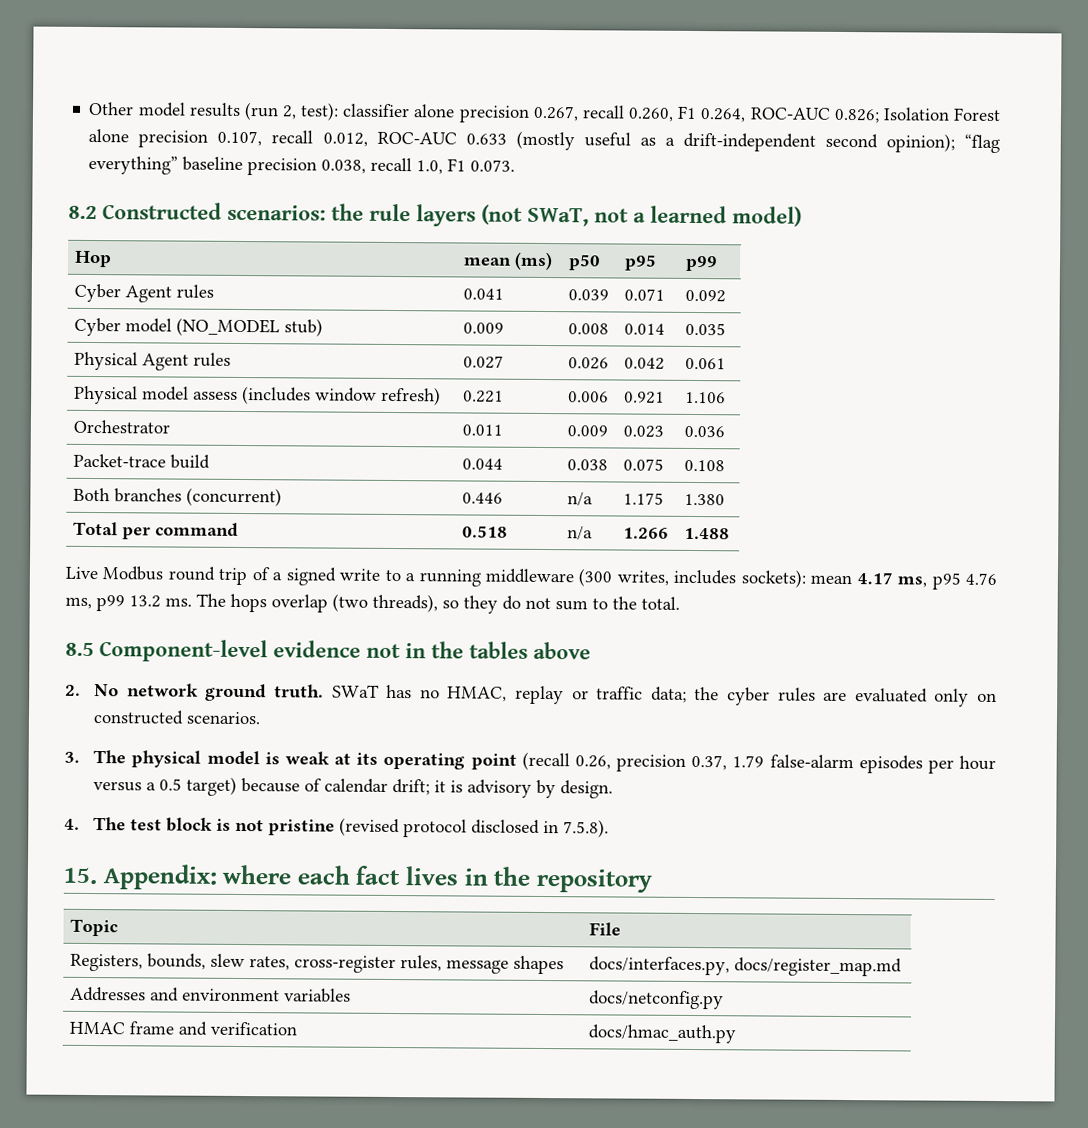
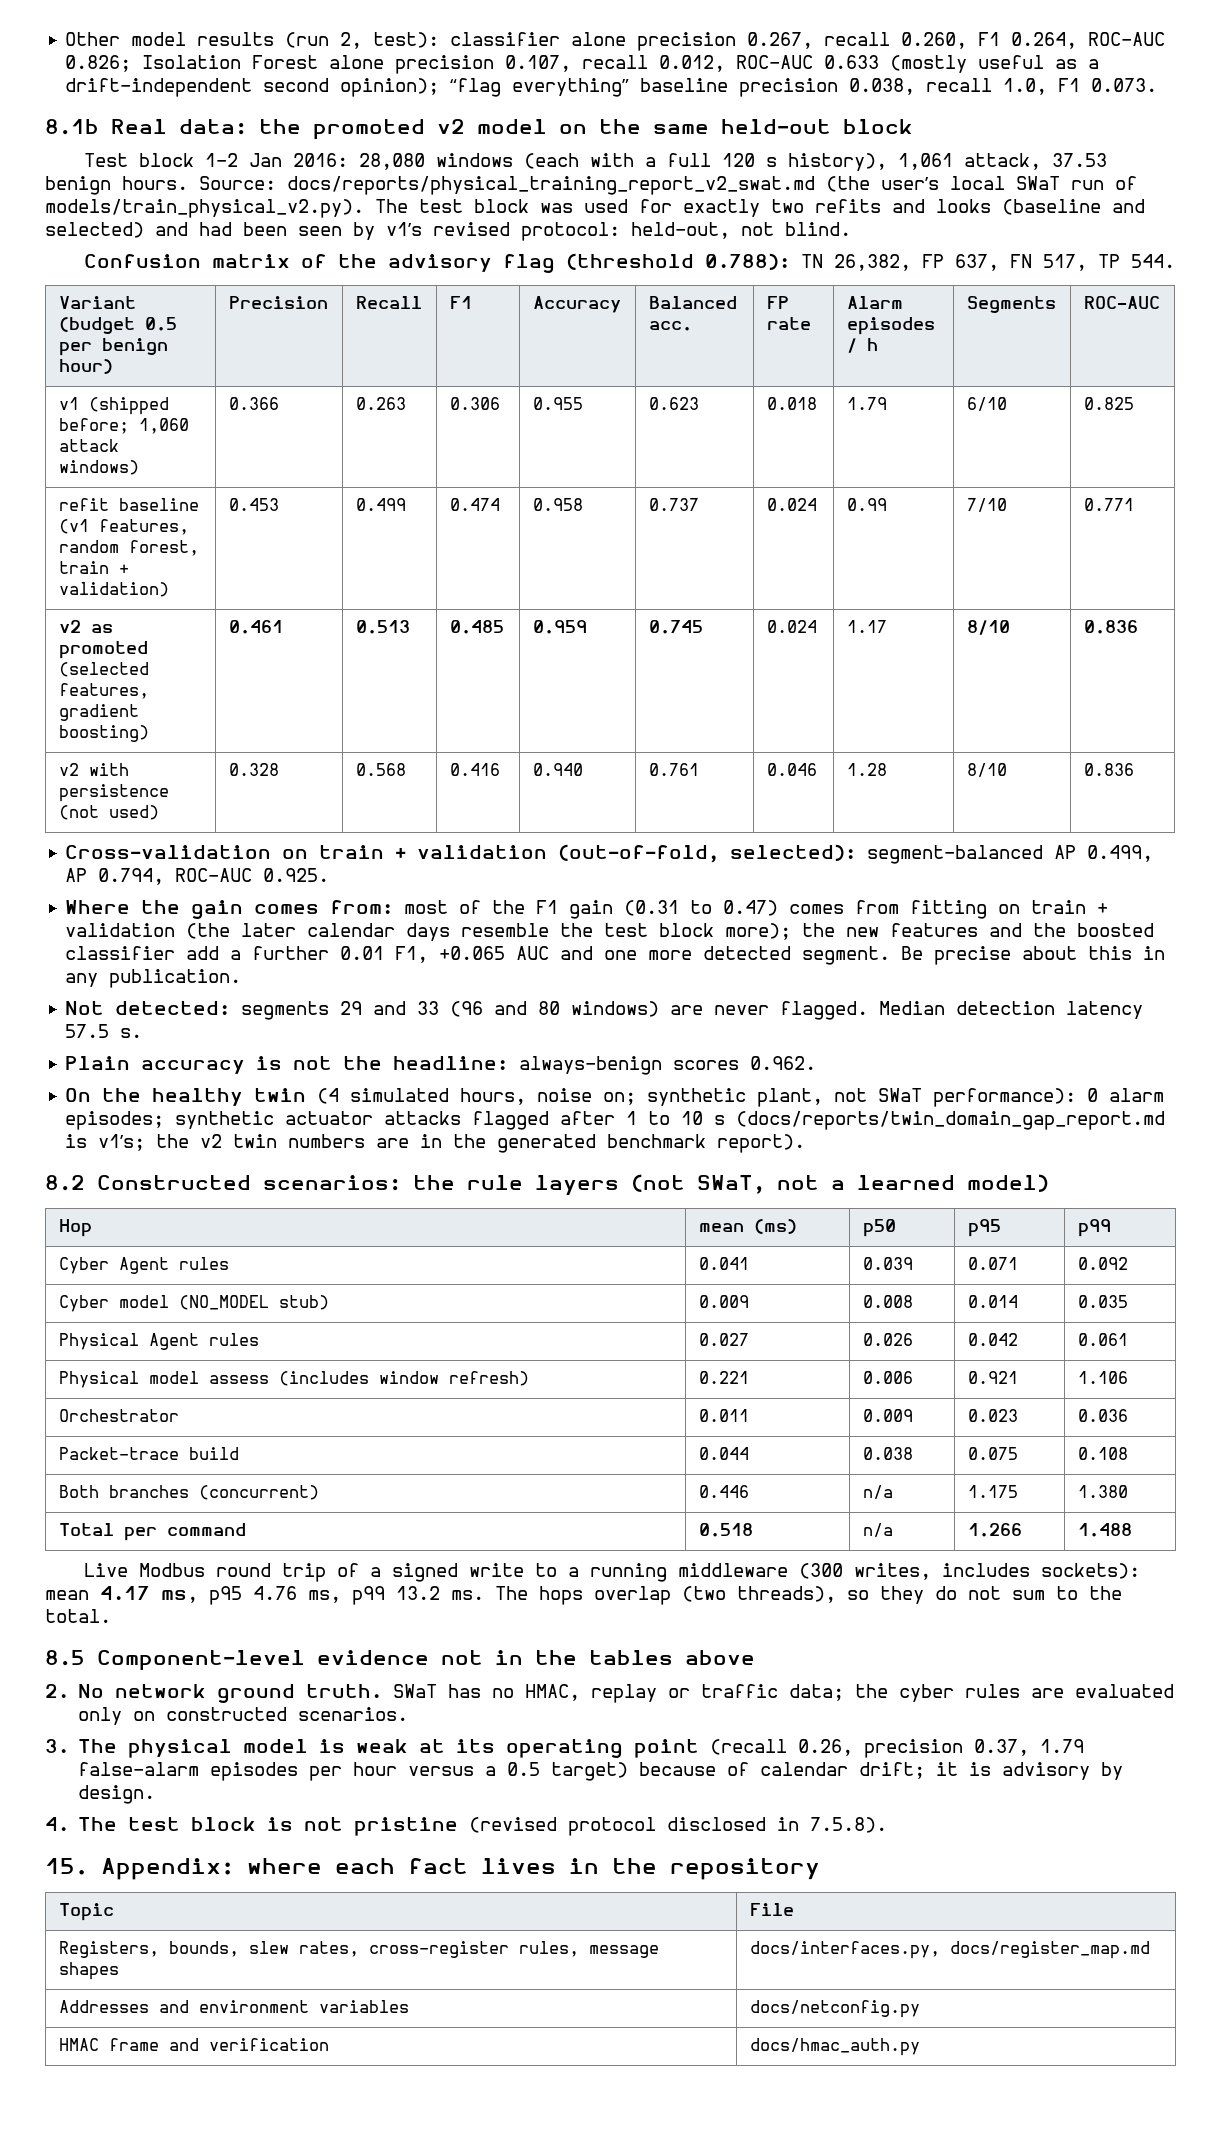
(516, 165) none -> [45,119,913,140] [83,153,1107,171] [45,176,1137,195] [45,199,1145,218] [45,222,851,241] [83,253,1175,273] [58,296,136,309] [58,317,177,334] [58,338,168,356] [58,359,113,374] [228,296,328,309] [355,296,422,309] [449,296,472,309] [532,296,621,313] [648,296,737,309] [648,321,692,331] [766,296,789,309] [766,317,811,330] [846,296,903,309] [846,317,935,335] [846,338,878,353] [966,296,1056,313] [1083,296,1160,309] [58,397,169,415] [58,418,189,434] [58,439,119,452] [58,460,139,475] [228,397,279,410] [355,397,406,410] [449,397,500,410] [532,397,583,410] [648,397,699,410] [766,397,817,410] [846,397,887,410] [966,397,1007,411] [1083,397,1134,410] [58,498,199,511] [58,519,189,535] [58,540,199,556] [58,561,129,574] [58,582,169,597] [228,498,279,511] [355,498,406,511] [449,498,500,511] [532,498,583,511] [648,498,699,511] [766,498,817,511] [846,498,887,511] [966,498,1007,512] [1083,498,1134,511] [58,620,113,633] [58,641,148,659] [58,662,149,677] [58,683,149,699] [58,704,139,721] [58,725,149,742] [228,620,283,634] [355,620,410,634] [449,620,504,634] [532,620,587,634] [648,620,703,634] [766,620,817,633] [846,620,887,633] [966,620,1010,635] [1083,620,1138,634] [58,763,129,776] [58,784,169,802] [58,805,159,820] [228,763,279,776] [355,763,406,776] [449,763,500,776] [532,763,583,776] [648,763,699,776] [766,763,817,776] [846,763,887,776] [966,763,1007,777] [1083,763,1134,776] [65,844,1154,864] [65,868,330,885] [65,900,1109,919] [65,923,1155,941] [65,946,1166,965] [65,969,242,988] [65,1001,1144,1020] [65,1024,143,1038] [65,1056,817,1075] [65,1088,1165,1107] [65,1111,1166,1130] [65,1134,806,1153] // 8.1b Real data: the promoted v2 model on the same held-out block // Test block 1-2 Jan 2016: 28,080 windows (each with a full 120 s history), 1,061 attack, 37.53 benign hours. Source: docs/reports/physical_training_report_v2_swat.md (the user’s local SWaT run of models/train_physical_v2.py). The test block was used for exactly two refits and looks (baseline and selected) and had been seen by v1’s revised protocol: held-out, not blind. // Confusion matrix of the advisory flag (threshold 0.788): TN 26,382, FP 637, FN 517, TP 544. // Variant (budget 0.5 per benign hour) | Precision | Recall | F1 | Accuracy | Balanced acc. | FP rate | Alarm episodes / h | Segments | ROC-AUC // v1 (shipped before; 1,060 attack windows) | 0.366 | 0.263 | 0.306 | 0.955 | 0.623 | 0.018 | 1.79 | 6/10 | 0.825 // refit baseline (v1 features, random forest, train + validation) | 0.453 | 0.499 | 0.474 | 0.958 | 0.737 | 0.024 | 0.99 | 7/10 | 0.771 // v2 as promoted (selected features, gradient boosting) | 0.461 | 0.513 | 0.485 | 0.959 | 0.745 | 0.024 | 1.17 | 8/10 | 0.836 // v2 with persistence (not used) | 0.328 | 0.568 | 0.416 | 0.940 | 0.761 | 0.046 | 1.28 | 8/10 | 0.836 // Cross-validation on train + validation (out-of-fold, selected): segment-balanced AP 0.499, AP 0.794, ROC-AUC 0.925. // Where the gain comes from: most of the F1 gain (0.31 to 0.47) comes from fitting on train + validation (the later calendar days resemble the test block more); the new features and the boosted classifier add a further 0.01 F1, +0.065 AUC and one more detected segment. Be precise about this in any publication. // Not detected: segments 29 and 33 (96 and 80 windows) are never flagged. Median detection latency 57.5 s. // Plain accuracy is not the headline: always-benign scores 0.962. // On the healthy twin (4 simulated hours, noise on; synthetic plant, not SWaT performance): 0 alarm episodes; synthetic actuator attacks flagged after 1 to 10 s (docs/reports/twin_domain_gap_report.md is v1’s; the v2 twin numbers are in the generated benchmark report).

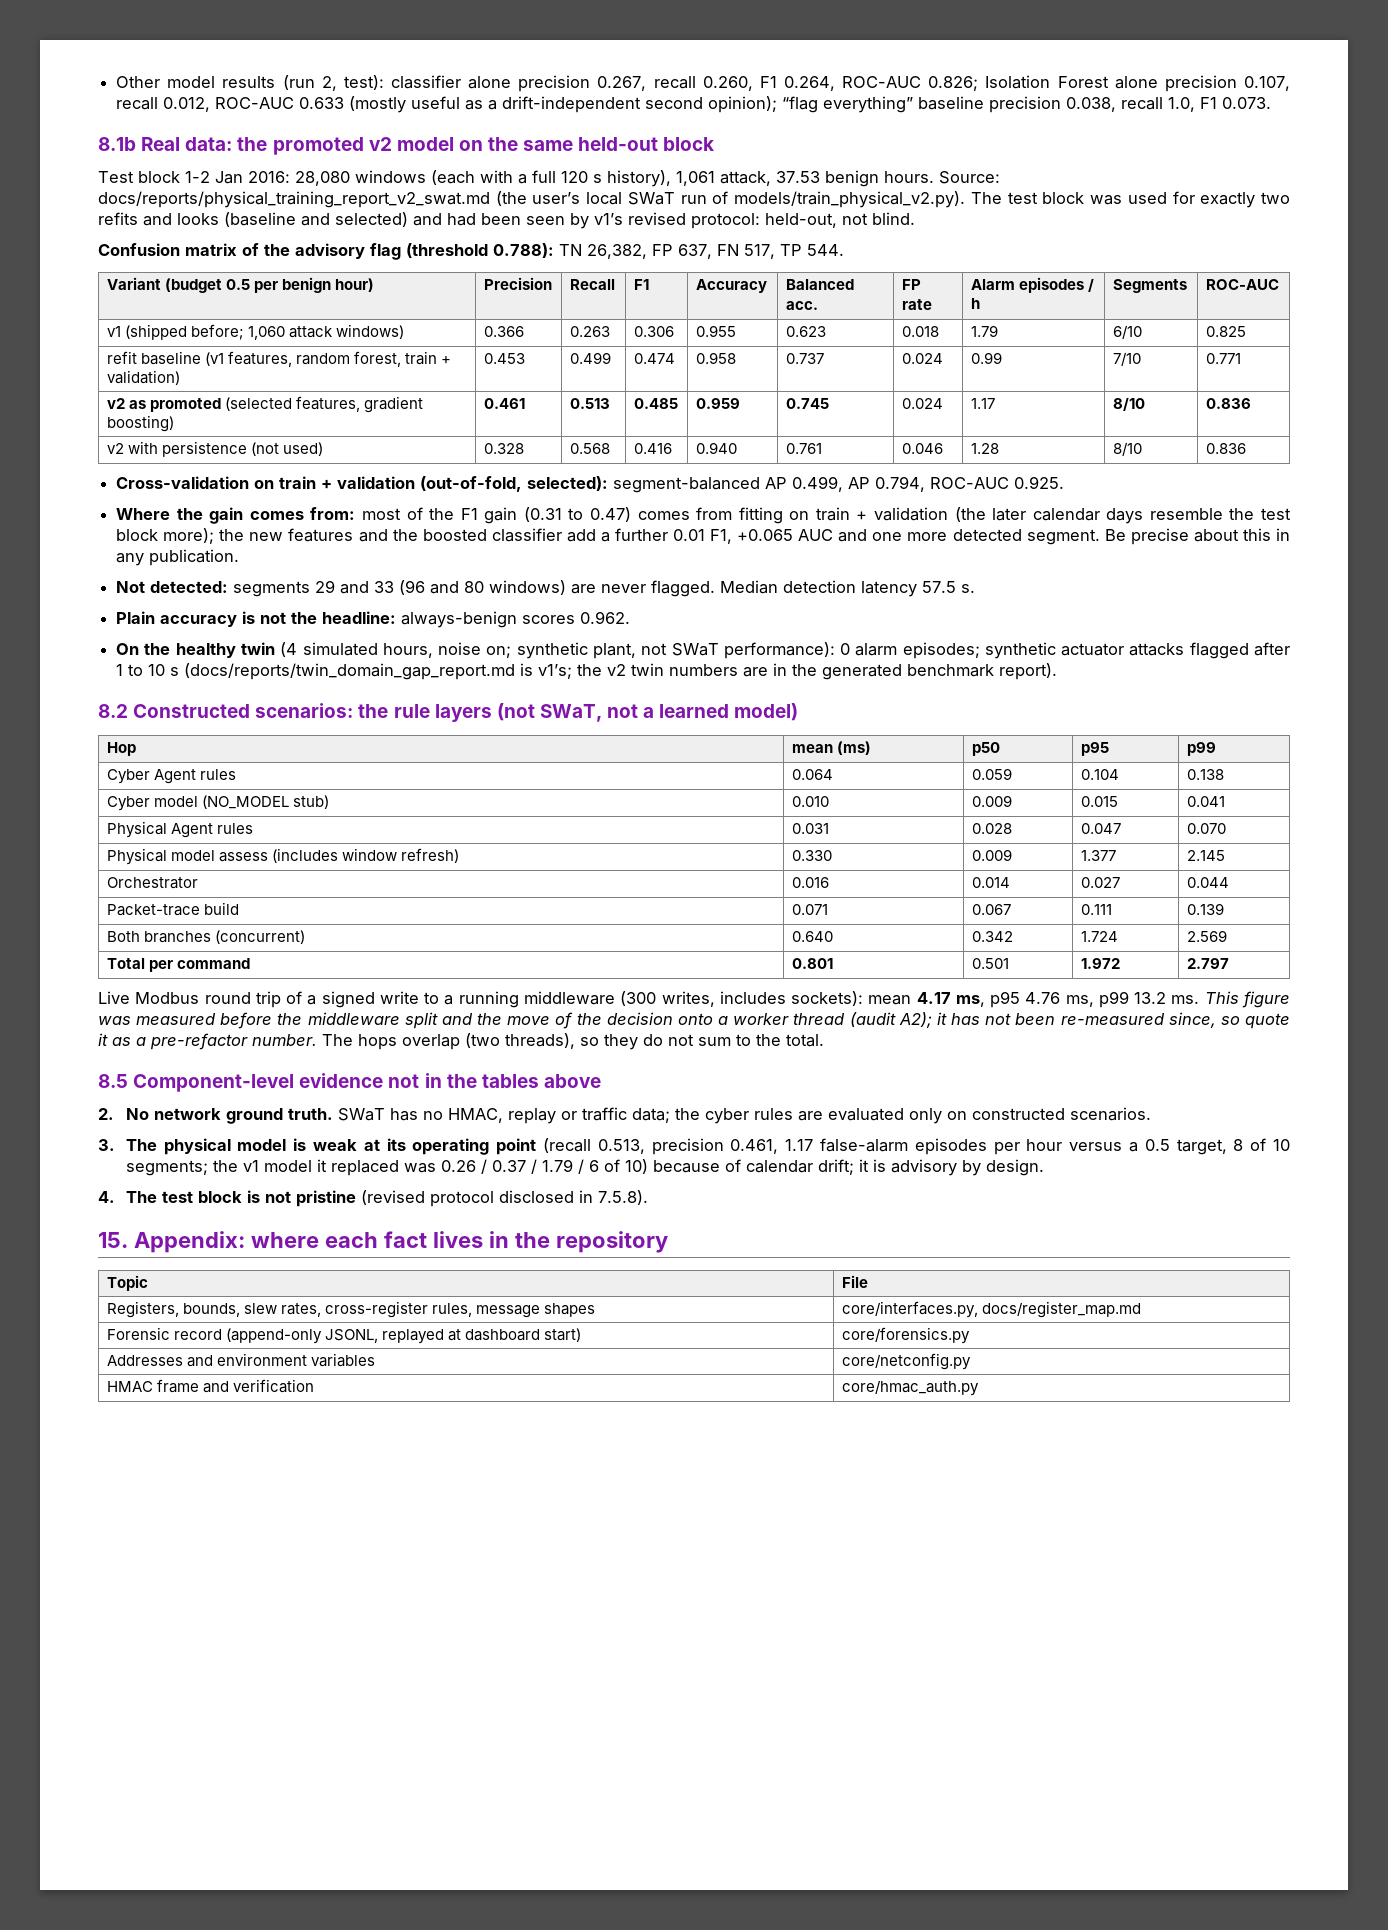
[698,1257,749,1270] [862,1257,913,1270] [967,1257,1018,1270] [1077,1257,1128,1270] 0.041 | 0.039 | 0.071 | 0.092 -> [791,769,833,780] [971,768,1012,780] [1080,769,1119,780] [1186,769,1224,780] 0.064 | 0.059 | 0.104 | 0.138
[698,1295,749,1308] [862,1295,913,1308] [967,1295,1018,1308] [1077,1295,1128,1308] | 0.009 | 0.008 | 0.014 | 0.035 -> [791,796,829,807] [971,795,1012,807] [1080,796,1118,807] [1186,796,1225,807] | 0.010 | 0.009 | 0.015 | 0.041
[698,1333,749,1346] [862,1333,913,1346] [967,1333,1018,1346] [1077,1333,1128,1346] 0.027 | 0.026 | 0.042 | 0.061 -> [791,823,829,834] [971,823,1012,834] [1080,823,1121,834] [1186,823,1226,834] 0.031 | 0.028 | 0.047 | 0.070
[698,1371,749,1384] [862,1371,913,1384] [967,1371,1018,1384] [1077,1371,1128,1384] [58,1409,179,1422] [698,1409,749,1422] [862,1409,913,1422] [967,1409,1018,1422] [1077,1409,1128,1422] [58,1447,239,1460] [698,1447,749,1460] [862,1447,913,1460] [967,1447,1018,1460] [1077,1447,1128,1460] 0.221 | 0.006 | 0.921 | 1.106 // Orchestrator | 0.011 | 0.009 | 0.023 | 0.036 // Packet-trace build | 0.044 | 0.038 | 0.075 | 0.108 -> [791,850,832,861] [971,849,1012,861] [1080,850,1116,861] [1186,850,1225,861] [106,877,198,889] [791,877,829,888] [971,877,1010,888] [1080,877,1120,888] [1186,877,1229,888] [106,902,239,916] [791,904,828,915] [971,904,1011,915] [1080,904,1112,915] [1186,903,1224,915] 0.330 | 0.009 | 1.377 | 2.145 // Orchestrator | 0.016 | 0.014 | 0.027 | 0.044 // Packet-trace build | 0.071 | 0.067 | 0.111 | 0.139
[698,1485,749,1498] [862,1485,893,1499] [967,1485,1018,1498] [1077,1485,1128,1498] 0.446 | n/a | 1.175 | 1.380 -> [791,931,833,942] [971,931,1013,942] [1080,931,1118,942] [1186,930,1227,942] 0.640 | 0.342 | 1.724 | 2.569
[698,1523,753,1537] [862,1523,893,1537] [967,1523,1022,1537] [1077,1523,1132,1537] 0.518 | n/a | 1.266 | 1.488 -> [791,958,833,969] [971,958,1009,969] [1080,958,1120,969] [1186,958,1229,969] 0.801 | 0.501 | 1.972 | 2.797
(484, 1595) none -> [1204,991,1290,1008] [98,1012,1291,1029] [98,1033,317,1050] This figure was measured before the middleware split and the move of the decision onto a worker thread (audit A2); it has not been re-measured since, so quote it as a pre-refactor number.
[798,1739,1085,1758] 0.26, precision 0.37, 1.79 -> [597,1138,814,1155] 0.513, precision 0.461, 1.17
[551,1762,629,1781] target) -> [1176,1138,1291,1155] [125,1159,648,1176] target, 8 of 10 segments; the v1 model it replaced was 0.26 / 0.37 / 1.79 / 6 of 10)
[749,1941,940,1959] docs/interfaces.py, -> [841,1301,978,1318] core/interfaces.py,
(1150, 1950) none -> [106,1327,582,1344] [841,1327,970,1344] // Forensic record (append-only JSONL, replayed at dashboard start) | core/forensics.py
[749,2000,920,2018] docs/netconfig.py -> [841,1353,971,1370] core/netconfig.py
[749,2038,920,2056] docs/hmac_auth.py -> [841,1380,979,1396] core/hmac_auth.py

